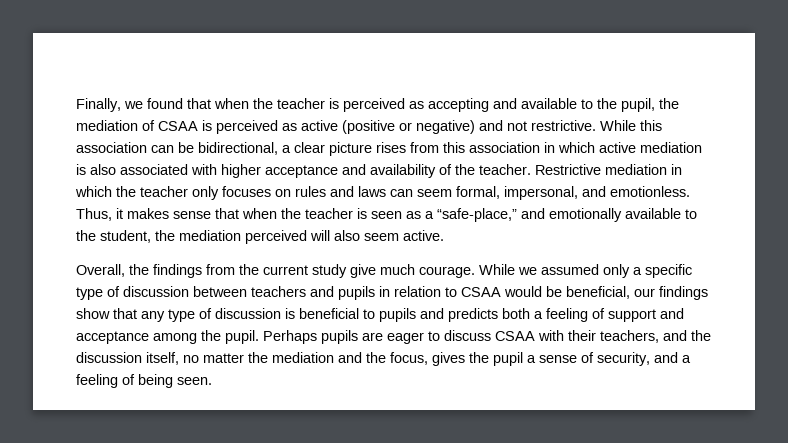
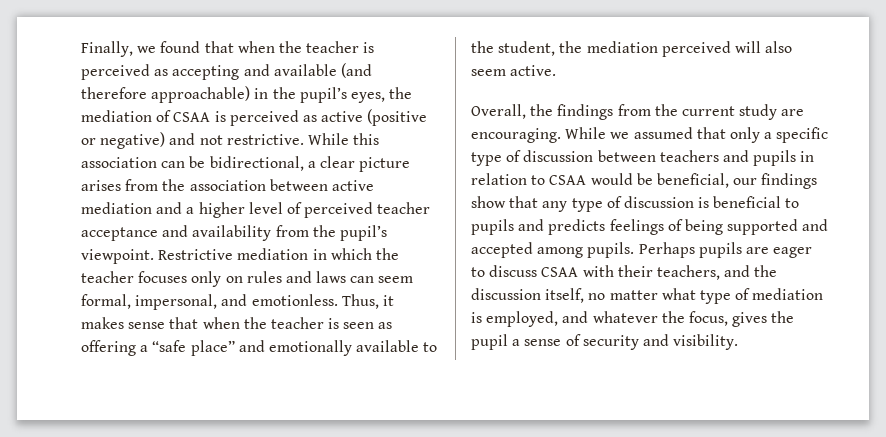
[581,98,655,112] to the pupil, -> [340,63,372,78] [81,86,385,103] (and therefore approachable) in the pupil’s eyes,
[376,142,702,153] [76,164,531,178] rises from this association in which active mediation is also associated with higher acceptance and availability of the teacher. -> [81,179,374,191] [81,202,431,218] [81,225,387,241] [81,249,154,264] arises from the association between active mediation and a higher level of perceived teacher acceptance and availability from the pupil’s viewpoint.
[192,186,271,200] only focuses -> [138,271,222,287] focuses only
[425,208,517,222] a “safe-place,” -> [81,340,235,356] offering a “safe place”
[350,264,475,278] give much courage. -> [781,109,805,116] [471,128,561,143] are encouraging.
(599, 269) none -> [696,127,726,139] that
[502,308,684,322] [76,330,259,344] both a feeling of support and acceptance among the pupil. -> [609,219,829,235] [471,242,635,258] feelings of being supported and accepted among pupils.
[248,352,362,363] the mediation and -> [661,288,824,304] [471,311,658,327] what type of mediation is employed, and whatever
[597,352,691,366] [76,374,212,388] security, and a feeling of being seen. -> [582,334,739,350] security and visibility.

